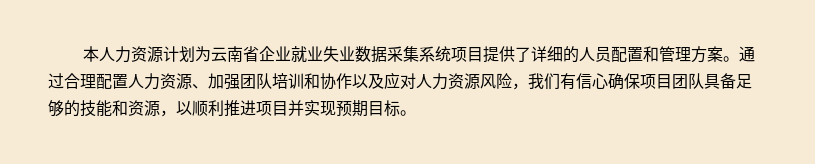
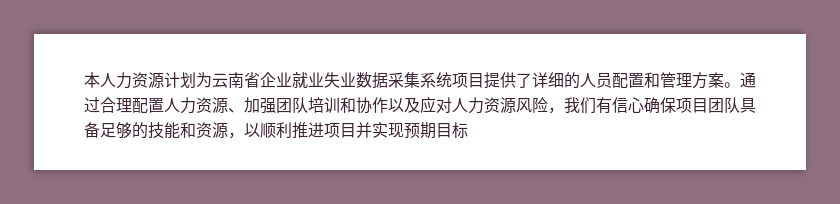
[400,110,416,116] 。 -> (468, 130) none

